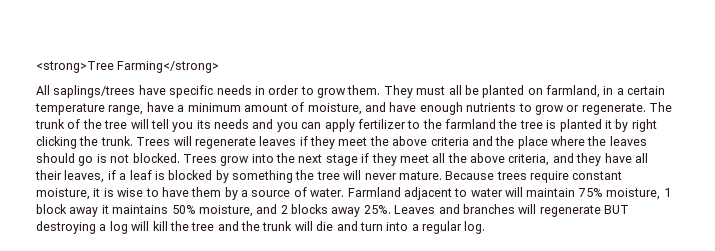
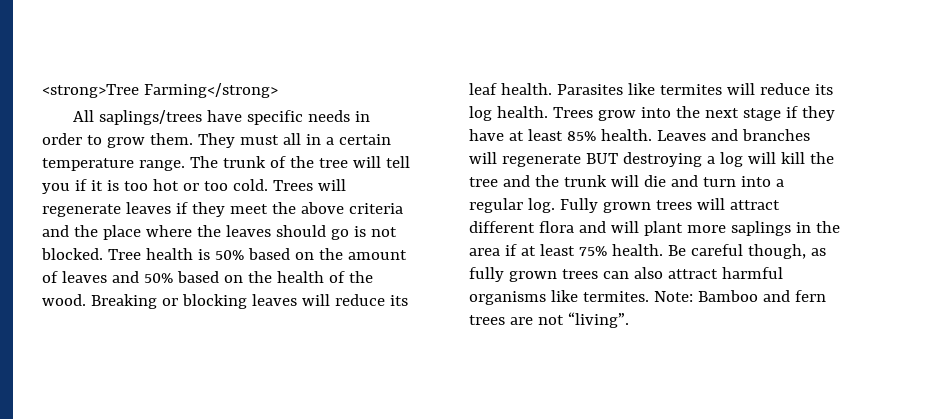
[464,85,666,98] [35,102,646,115] be planted on farmland, in a certain temperature range, have a minimum amount of moisture, and have enough nutrients to grow or regenerate. -> [305,134,391,145] [42,158,185,171] in a certain temperature range.
[196,119,657,132] [36,136,133,149] its needs and you can apply fertilizer to the farmland the tree is planted it by right clicking the trunk. -> [74,179,268,191] if it is too hot or too cold.
(180, 158) none -> [107,248,407,260] [42,271,373,283] [42,294,408,309] [469,83,833,95] [469,106,548,121] Tree health is 50% based on the amount of leaves and 50% based on the health of the wood. Breaking or blocking leaves will reduce its leaf health. Parasites like termites will reduce its log health.
[399,153,648,166] [35,170,623,183] [36,187,671,200] [36,204,391,217] meet all the above criteria, and they have all their leaves, if a leaf is blocked by something the tree will never mature. Because trees require constant moisture, it is wise to have them by a source of water. Farmland adjacent to water will maintain 75% moisture, 1 block away it maintains 50% moisture, and 2 blocks away 25%. -> [469,129,652,141] have at least 85% health.
(486, 227) none -> [559,198,780,213] [469,221,840,236] [469,244,826,259] [469,267,783,282] [469,290,826,305] [469,312,629,328] Fully grown trees will attract different flora and will plant more saplings in the area if at least 75% health. Be careful though, as fully grown trees can also attract harmful organisms like termites. Note: Bamboo and fern trees are not “living”.

